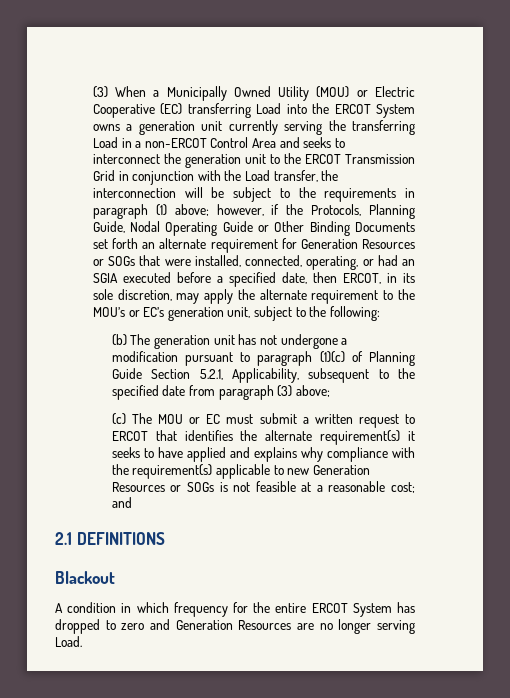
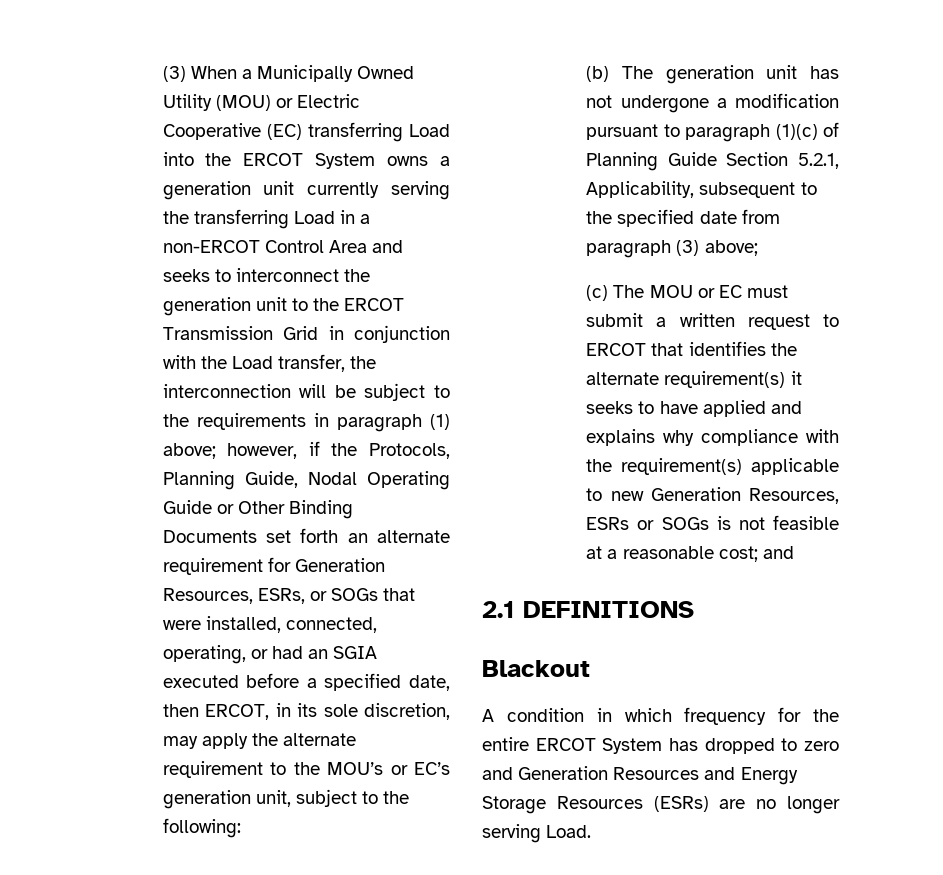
[362,239,416,249] Resources -> [162,588,305,604] Resources, ESRs,
[111,482,165,492] Resources -> [749,488,839,504] [586,517,630,530] Resources, ESRs
(292, 625) none -> [704,767,798,785] [482,796,709,814] and Energy Storage Resources (ESRs)

